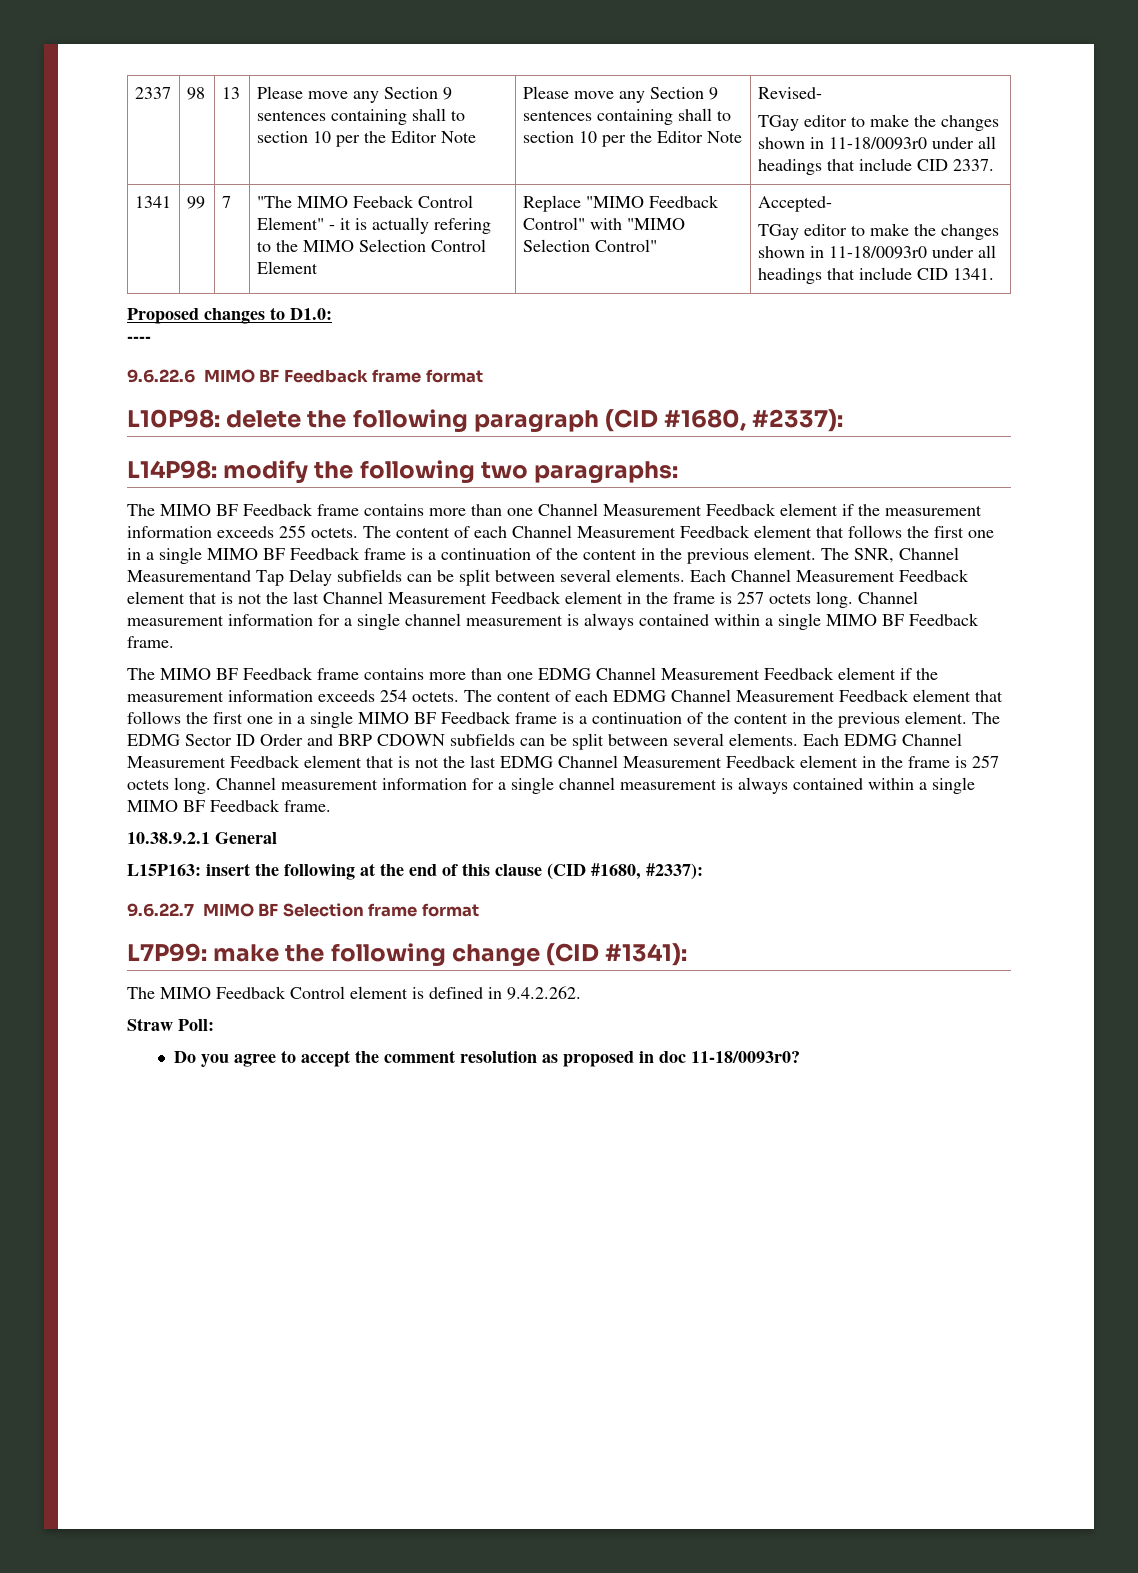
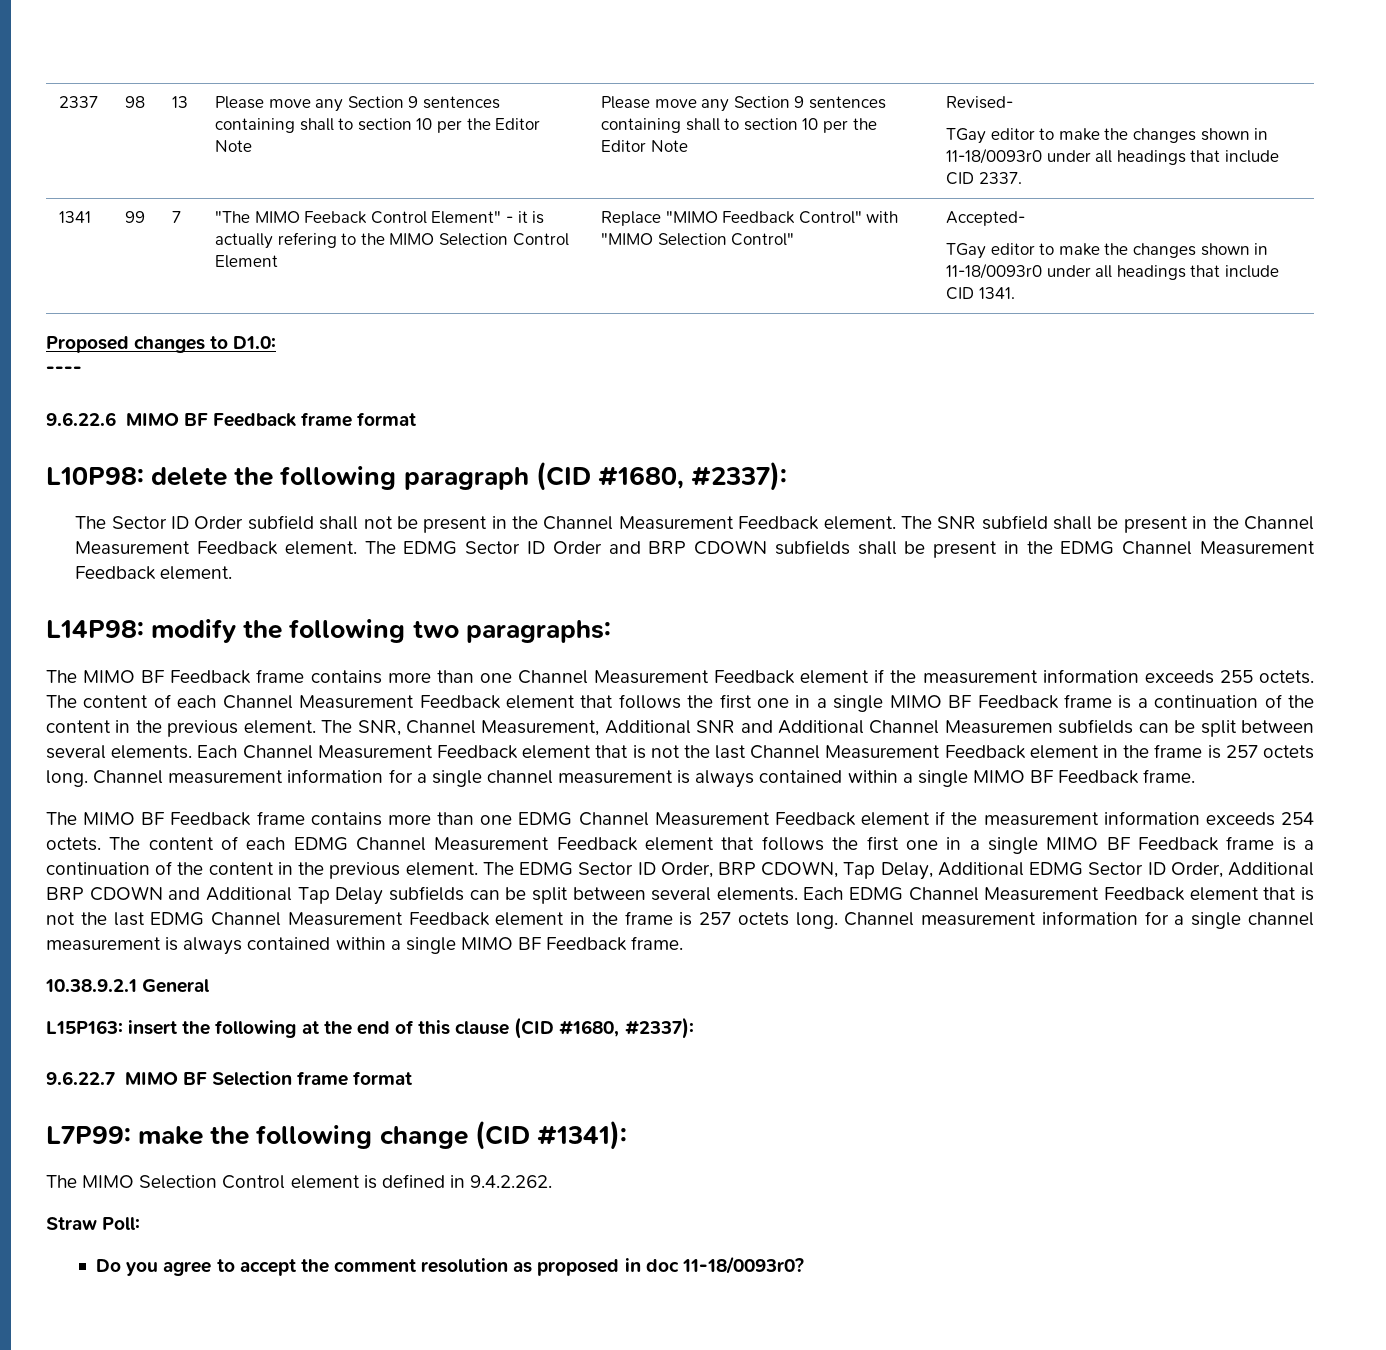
(844, 420) none -> [75,515,1314,533] [75,540,1315,558] [75,566,233,580] // The Sector ID Order subfield shall not be present in the Channel Measurement Feedback element. The SNR subfield shall be present in the Channel Measurement Feedback element. The EDMG Sector ID Order and BRP CDOWN subfields shall be present in the EDMG Channel Measurement Feedback element.
[127,569,332,586] Measurementand Tap Delay -> [481,720,1053,736] Measurement, Additional SNR and Additional Channel Measuremen
[260,734,445,746] Order and BRP CDOWN -> [660,861,1315,880] [46,886,384,905] Order, BRP CDOWN, Tap Delay, Additional EDMG Sector ID Order, Additional BRP CDOWN and Additional Tap Delay
[216,986,286,999] Feedback -> [139,1175,218,1189] Selection

